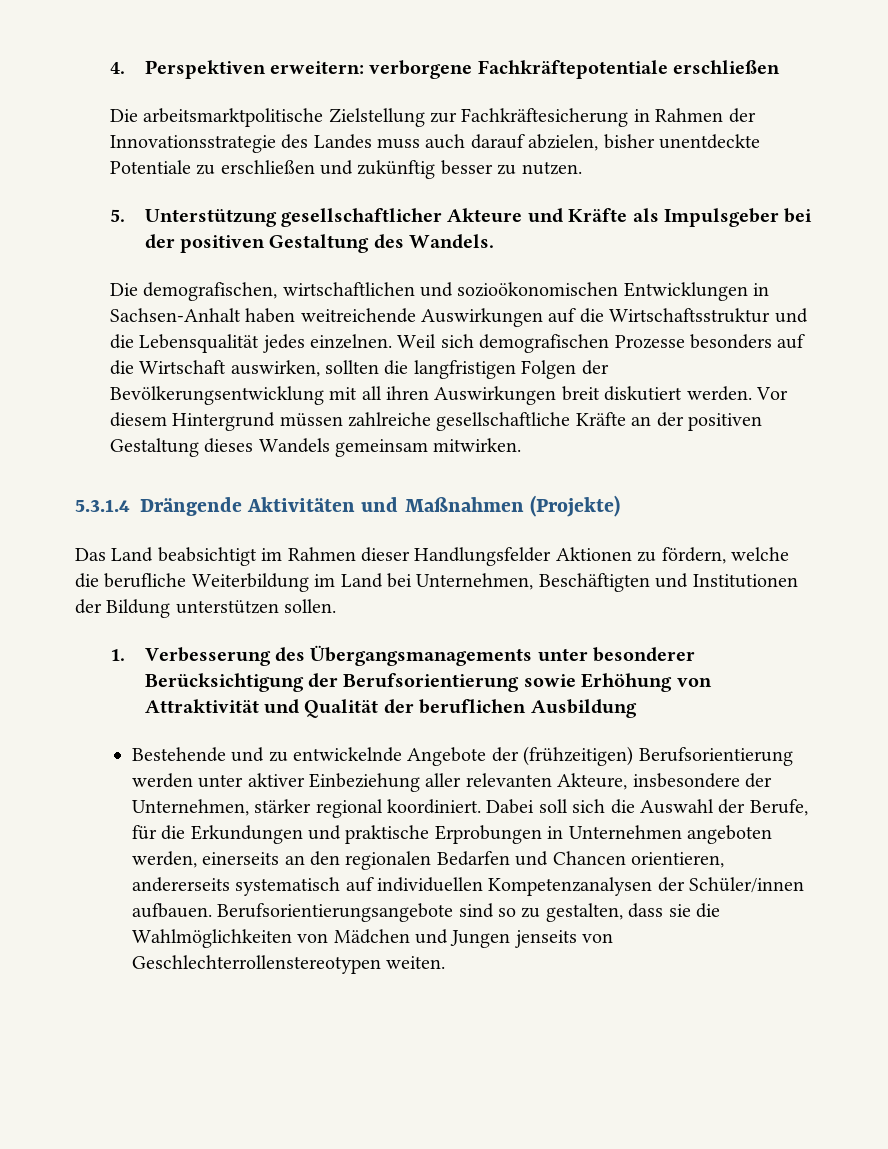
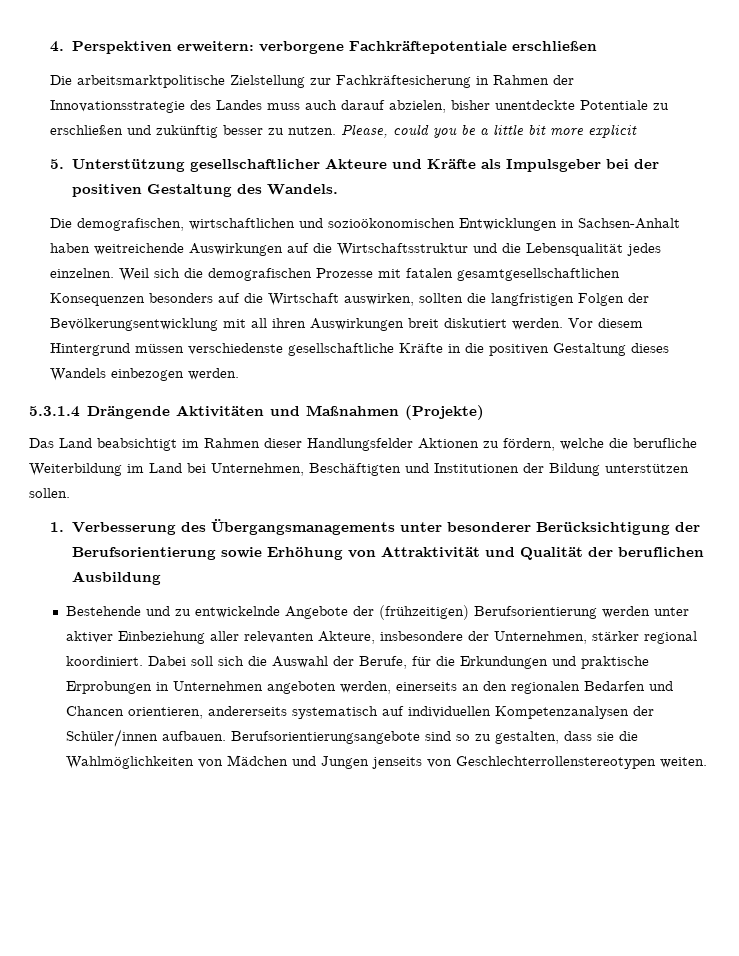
(582, 168) none -> [341,124,638,138] Please, could you be a little bit more explicit
(474, 341) none -> [184,268,204,278] die
(685, 342) none -> [378,268,621,281] [50,293,146,306] mit fatalen gesamtgesellschaftlichen Konsequenzen
[347,412,431,427] zahlreiche -> [188,343,284,355] verschiedenste
[631,412,684,427] an der -> [448,343,485,353] in die
[334,438,522,457] gemeinsam mitwirken. -> [111,368,240,381] einbezogen werden.

